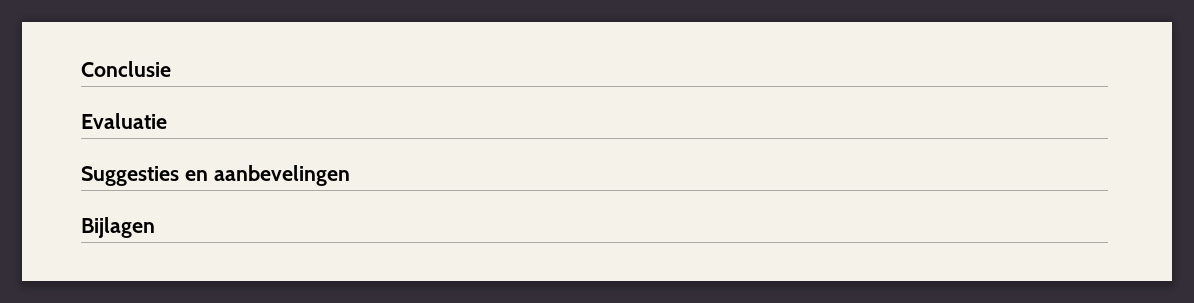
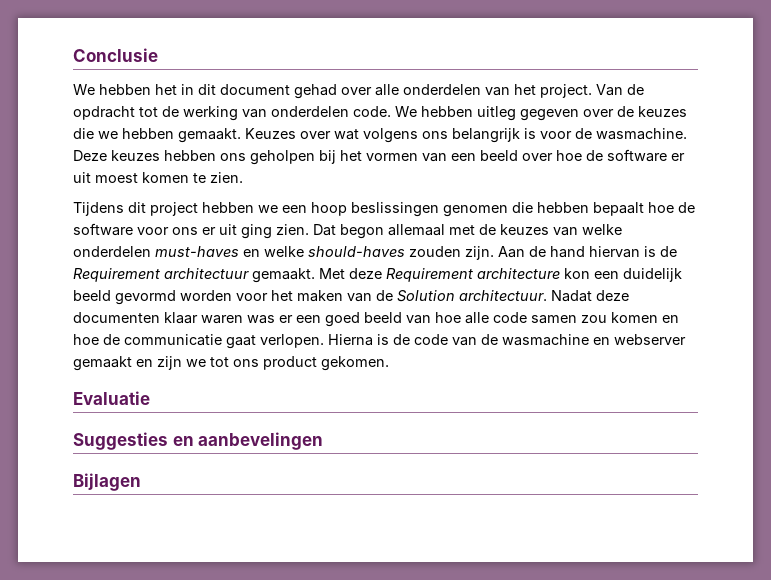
(171, 69) none -> [73,84,644,99] [73,106,687,121] [73,128,687,143] [73,149,685,165] [73,172,243,183] [73,202,695,217] [73,223,622,239] [73,246,677,260] [73,268,682,283] [73,290,629,305] [73,312,679,327] [73,334,686,349] [73,356,389,371] // We hebben het in dit document gehad over alle onderdelen van het project. Van de opdracht tot de werking van onderdelen code. We hebben uitleg gegeven over de keuzes die we hebben gemaakt. Keuzes over wat volgens ons belangrijk is voor de wasmachine. Deze keuzes hebben ons geholpen bij het vormen van een beeld over hoe de software er uit moest komen te zien. // Tijdens dit project hebben we een hoop beslissingen genomen die hebben bepaalt hoe de software voor ons er uit ging zien. Dat begon allemaal met de keuzes van welke onderdelen must-haves en welke should-haves zouden zijn. Aan de hand hiervan is de Requirement architectuur gemaakt. Met deze Requirement architecture kon een duidelijk beeld gevormd worden voor het maken van de Solution architectuur. Nadat deze documenten klaar waren was er een goed beeld van hoe alle code samen zou komen en hoe de communicatie gaat verlopen. Hierna is de code van de wasmachine en webserver gemaakt en zijn we tot ons product gekomen.

